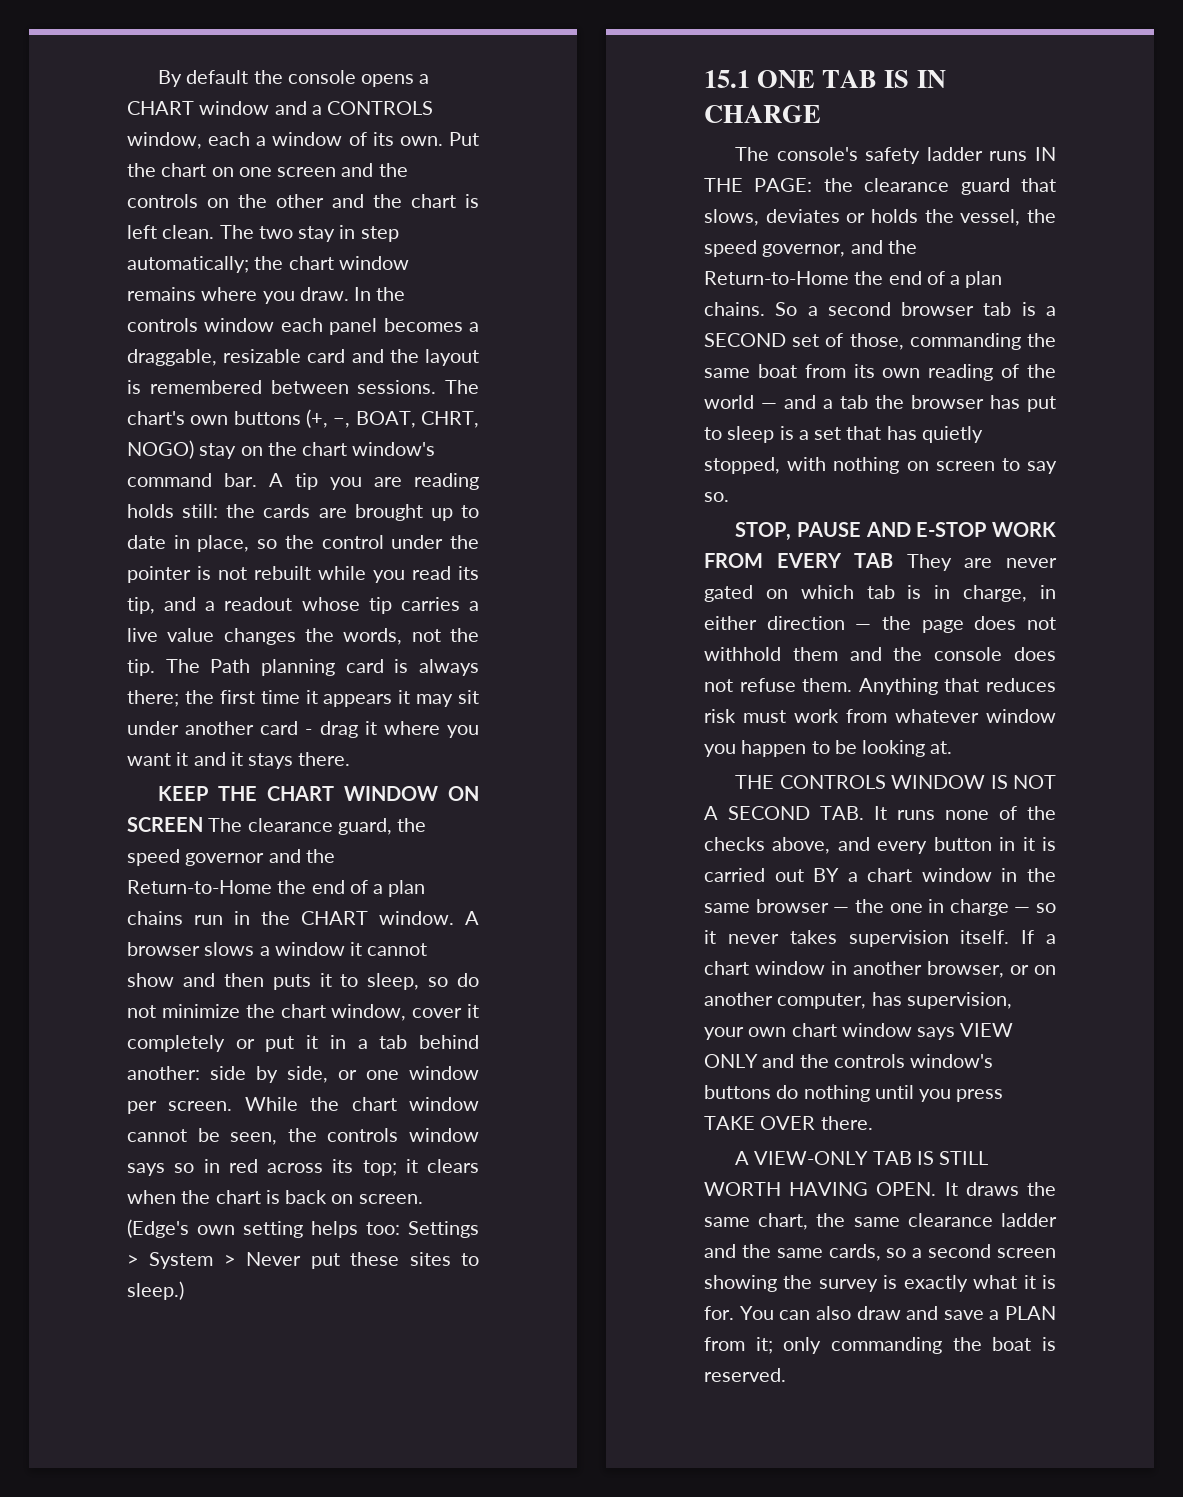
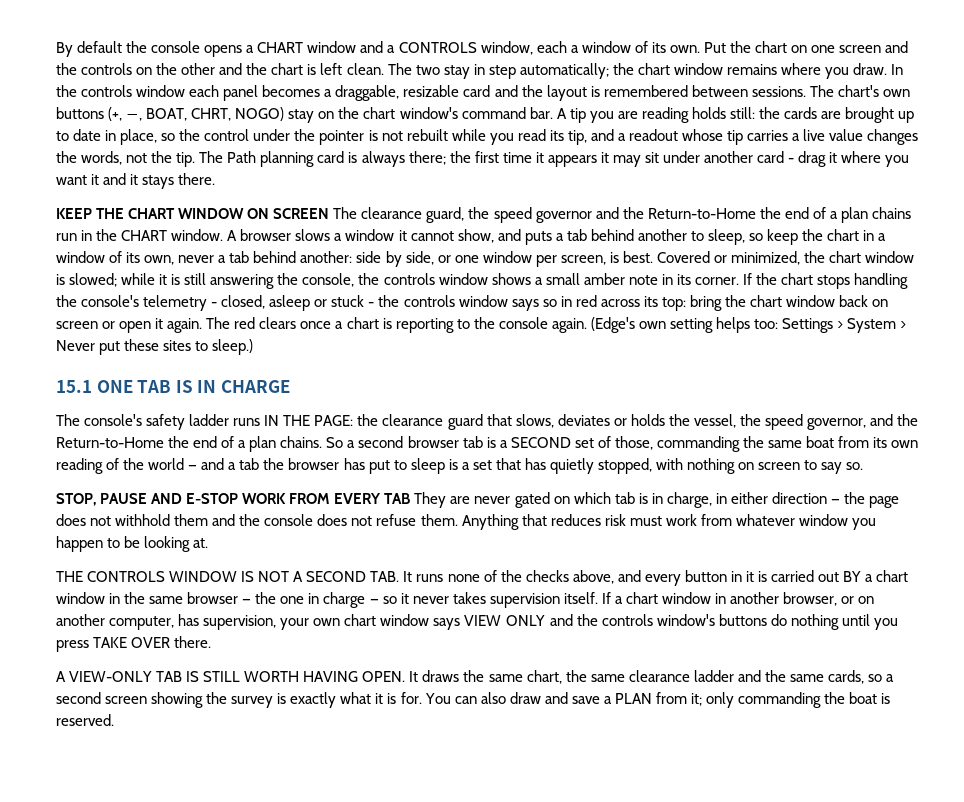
[127,973,479,990] [127,1004,479,1021] [127,1035,346,1052] show and then puts it to sleep, so do not minimize the chart window, cover it completely or put it in -> [457,229,887,245] [56,251,215,265] show, and puts a tab behind another to sleep, so keep the chart in a window of its own, never
[168,1097,479,1111] [127,1128,278,1145] screen. While the chart window cannot be seen, -> [560,251,915,265] [56,273,909,289] [56,295,375,311] screen, is best. Covered or minimized, the chart window is slowed; while it is still answering the console, the controls window shows a small amber note in its corner. If the chart stops handling the console's telemetry - closed, asleep or stuck -
[362,1159,479,1176] [127,1190,280,1204] top; it clears when the chart is -> [661,295,836,311] top: bring the chart window
[358,1194,423,1204] screen. -> [56,317,587,333] screen or open it again. The red clears once a chart is reporting to the console again.

